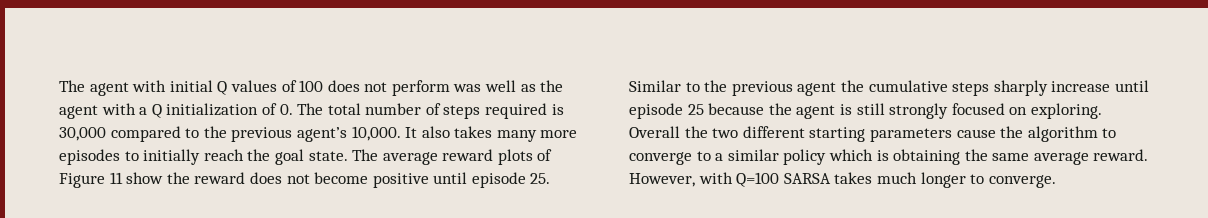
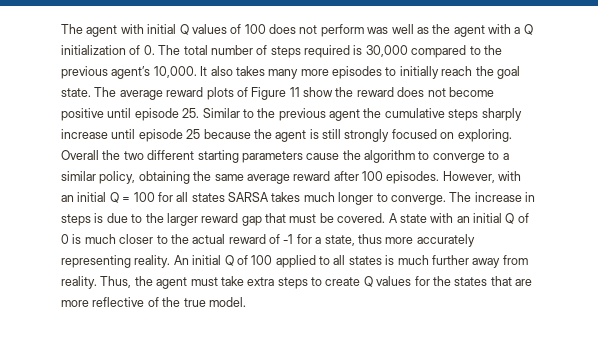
[783,149,889,165] policy which is -> [99,171,136,184] policy,
[1093,149,1149,161] [629,172,780,187] reward. However, with Q=100 -> [293,171,522,184] [61,192,225,203] reward after 100 episodes. However, with an initial Q = 100 for all states
(1056, 181) none -> [449,192,535,202] [61,213,529,226] [61,234,475,247] [61,255,528,268] [61,276,532,289] [61,297,246,307] The increase in steps is due to the larger reward gap that must be covered. A state with an initial Q of 0 is much closer to the actual reward of -1 for a state, thus more accurately representing reality. An initial Q of 100 applied to all states is much further away from reality. Thus, the agent must take extra steps to create Q values for the states that are more reflective of the true model.

